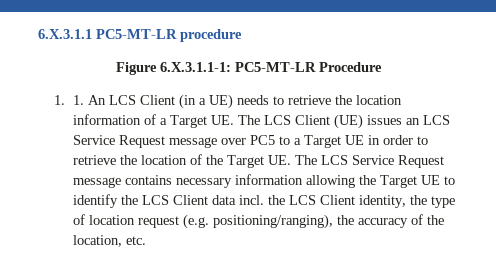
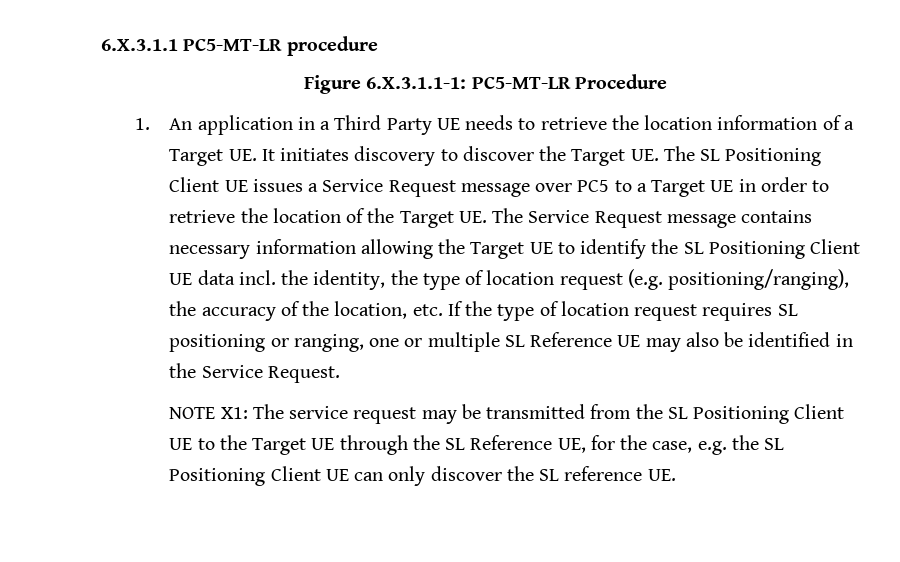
[72,94,233,109] 1. An LCS Client (in a UE) -> [169,115,460,135] An application in a Third Party UE
[237,114,450,129] The LCS Client (UE) issues an LCS -> [261,146,822,166] [169,177,319,192] It initiates discovery to discover the Target UE. The SL Positioning Client UE issues a
[320,155,348,165] LCS -> (524, 215) none
[141,195,208,205] LCS Client -> [683,239,861,259] [169,273,193,285] SL Positioning Client UE
[288,195,355,205] LCS Client -> (309, 277) none
(146, 240) none -> [447,301,798,321] [169,332,853,352] [169,363,340,383] [169,404,845,424] [169,435,785,455] [169,466,676,486] If the type of location request requires SL positioning or ranging, one or multiple SL Reference UE may also be identified in the Service Request. // NOTE X1: The service request may be transmitted from the SL Positioning Client UE to the Target UE through the SL Reference UE, for the case, e.g. the SL Positioning Client UE can only discover the SL reference UE.

